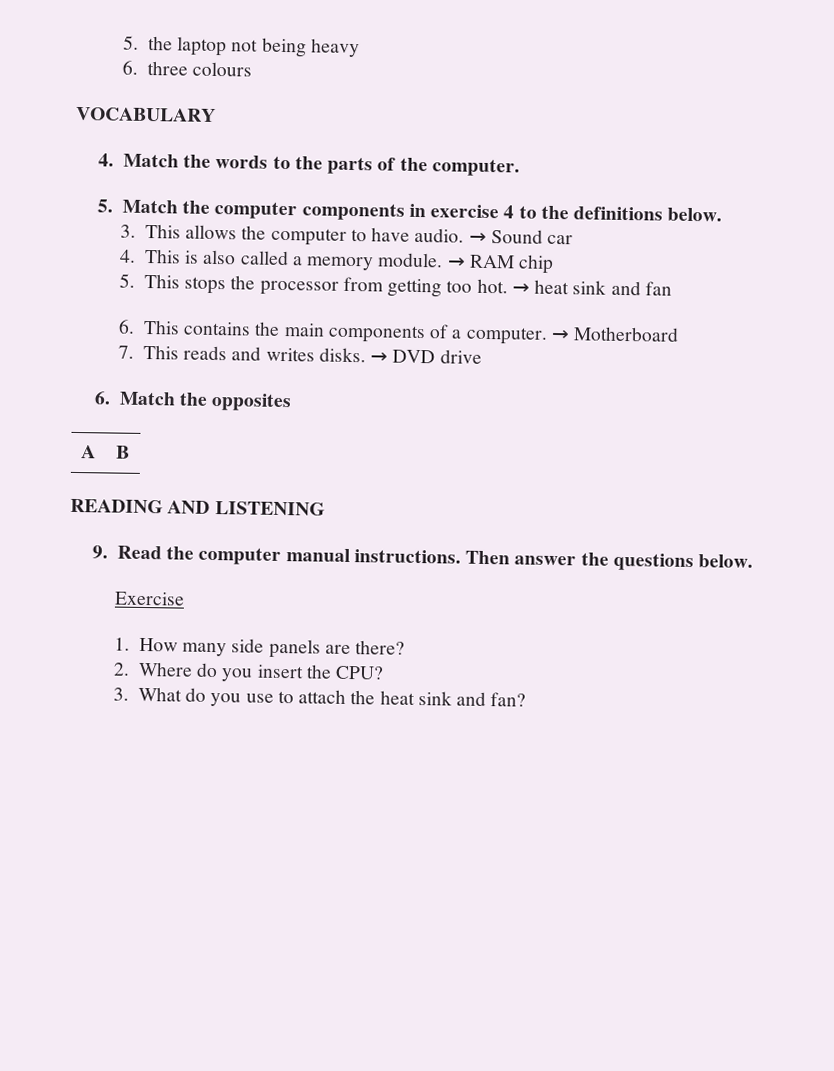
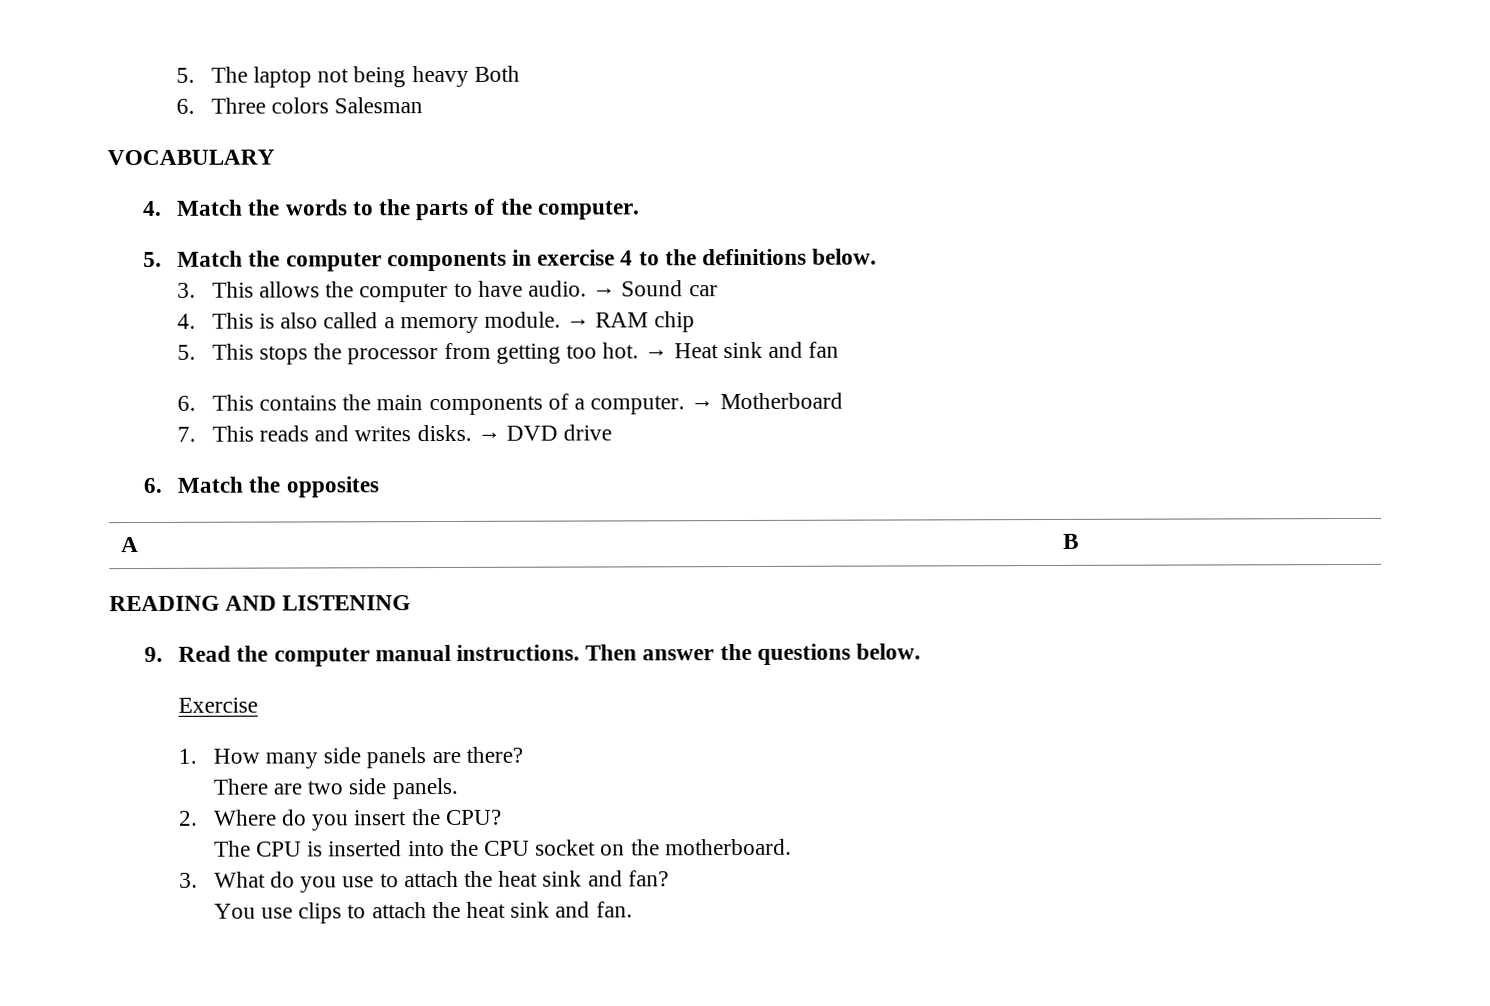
[123,35,173,51] 5. the -> [176,66,248,83] 5. The
[122,60,253,77] // 6. three colours -> [473,65,520,82] [176,97,424,114] Both // 6. Three colors Salesman
[534,279,570,295] heat -> [673,343,719,359] Heat
(406, 647) none -> [212,777,458,800] // There are two side panels.
(385, 672) none -> [213,838,792,857] // The CPU is inserted into the CPU socket on the motherboard.
(527, 699) none -> [213,901,633,924] // You use clips to attach the heat sink and fan.

